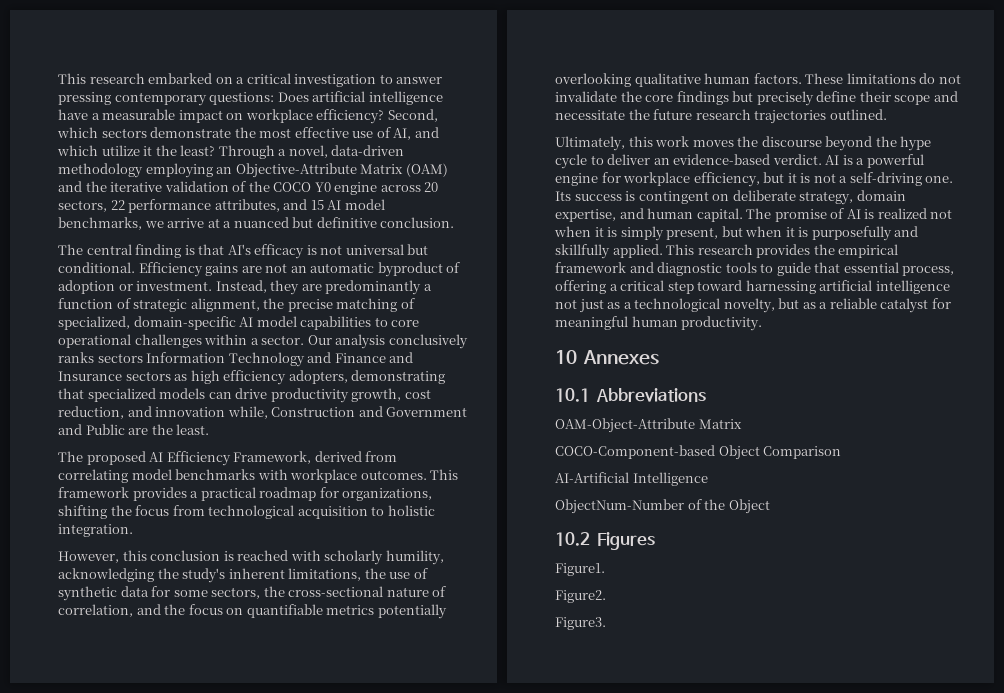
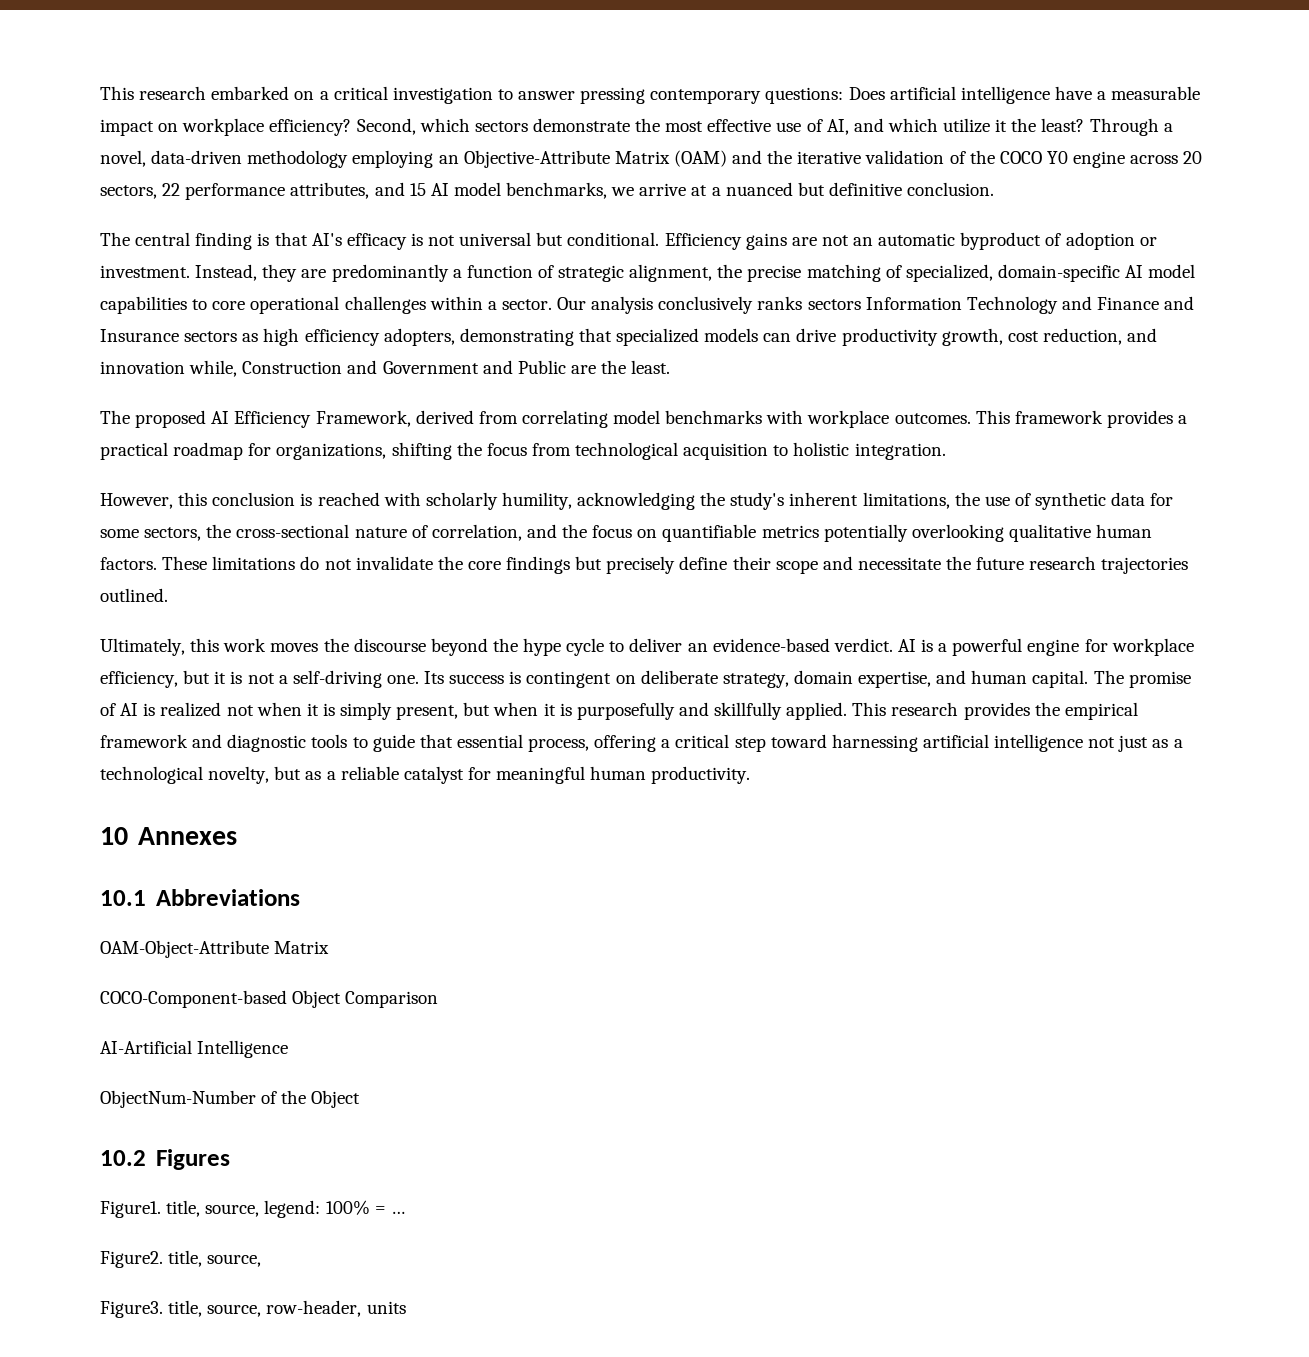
(605, 569) none -> [166,1200,405,1218] title, source, legend: 100% = …
(606, 596) none -> [168,1250,262,1267] title, source,
(606, 623) none -> [168,1300,406,1317] title, source, row-header, units

